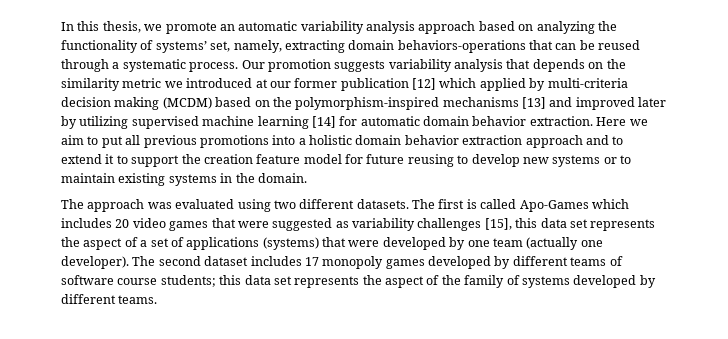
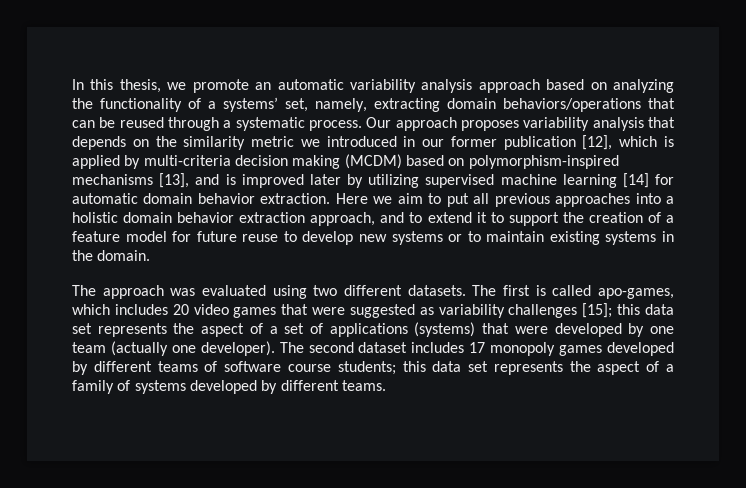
(154, 45) none -> [208,101,216,109] a
[397,40,526,53] behaviors-operations -> [503,98,641,112] behaviors/operations
[267,59,386,72] promotion suggests -> [395,117,519,131] approach proposes
[255,79,268,88] at -> [403,136,416,147] in
[412,78,477,90] [12] which -> [582,135,674,150] [12], which is
[272,97,292,107] the -> (465, 162) none
[522,97,573,109] [13] and -> [159,173,236,188] [13], and is
[199,135,269,148] promotions -> [555,193,631,207] approaches
[525,135,583,148] approach -> [310,212,376,226] approach,
(253, 159) none -> [647,212,674,223] of a
[407,154,454,167] reusing -> [242,234,279,242] reuse
[519,200,589,212] Apo-Games -> [598,288,674,299] apo-games,
[484,218,512,230] [15], -> [582,303,613,318] [15];
[441,275,461,285] the -> [666,364,675,372] a

